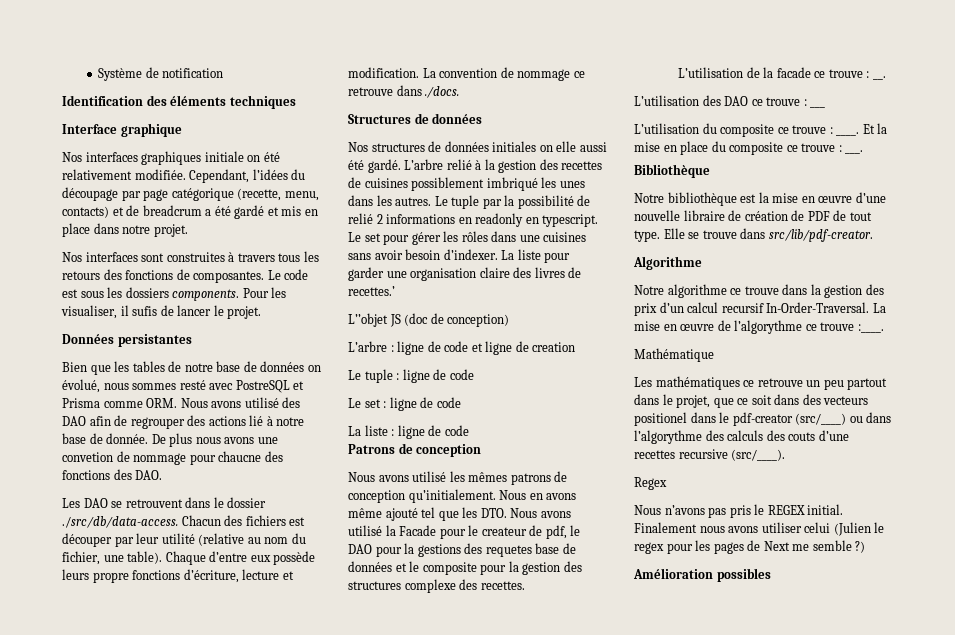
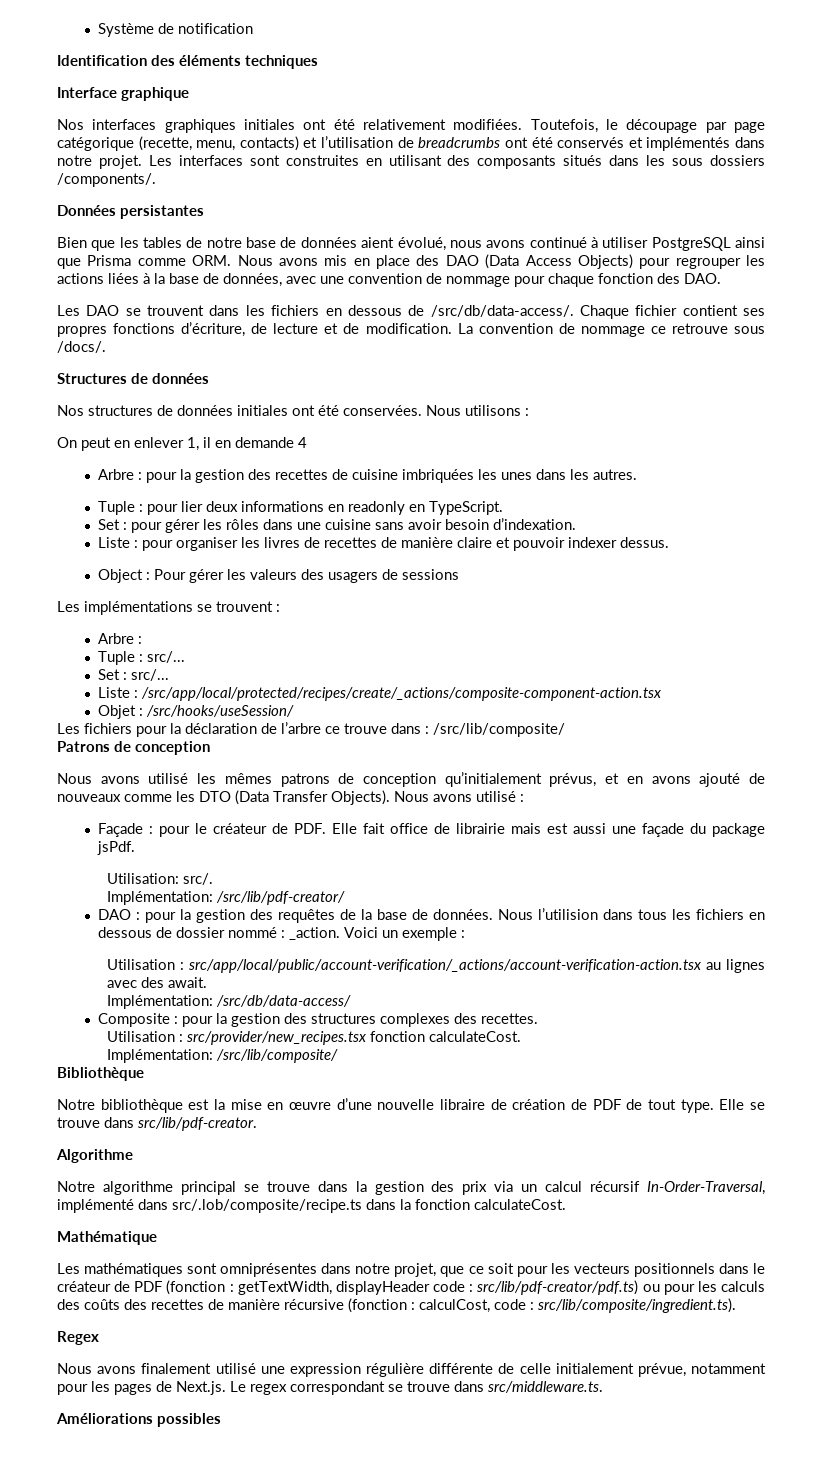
[204,151,280,162] [62,169,306,183] initiale on été relativement modifiée. Cependant, l’idées du -> [244,119,618,133] initiales ont été relativement modifiées. Toutefois, le
[126,205,318,219] [62,223,90,237] de breadcrum a été gardé et mis en place -> [321,136,731,151] l’utilisation de breadcrumbs ont été conservés et implémentés
[62,252,82,262] // Nos -> [148,155,172,166] Les
[228,251,319,262] [62,269,309,283] [62,287,287,301] [61,305,262,319] à travers tous les retours des fonctions de composantes. Le code est sous les dossiers components. Pour les visualiser, il sufis de lancer le projet. -> [365,155,766,169] [57,173,156,187] en utilisant des composants situés dans les sous dossiers /components/.
[307,365,321,372] on -> [361,237,395,248] aient
[132,380,305,393] sommes resté avec PostreSQL et -> [486,237,766,251] [57,258,81,269] avons continué à utiliser PostgreSQL ainsi que
[244,397,301,408] [62,415,305,429] [62,433,278,447] [62,451,283,465] [62,470,110,480] utilisé des DAO afin de regrouper des actions lié à notre base de donnée. De plus nous avons une convetion de nommage pour chaucne des fonctions -> [324,254,765,269] [57,273,653,287] mis en place des DAO (Data Access Objects) pour regrouper les actions liées à la base de données, avec une convention de nommage pour chaque fonction
[125,497,267,508] [62,515,306,528] [62,533,306,547] [62,551,316,565] [62,569,129,583] retrouvent dans le dossier ./src/db/data-access. Chacun des fichiers est découper par leur utilité (relative au nom du fichier, une table). Chaque d’entre eux possède leurs propre -> [147,305,765,319] [57,326,107,337] trouvent dans les fichiers en dessous de /src/db/data-access/. Chaque fichier contient ses propres
(239, 576) none -> [251,323,268,334] de
(294, 575) none -> [343,323,360,334] de
[396,85,460,98] dans ./docs. -> [733,326,765,334] [57,341,106,353] sous /docs/.
[539,141,607,152] [348,159,482,173] on elle aussi été gardé. L’arbre relié à -> [292,405,529,416] [57,437,307,451] [97,469,177,483] ont été conservées. Nous utilisons : // On peut en enlever 1, il en demande 4 // Arbre : pour
[364,177,538,191] cuisines possiblement imbriqué -> [351,469,474,483] cuisine imbriquées
[434,195,591,209] [348,213,383,224] Le tuple par la possibilité de relié 2 -> [97,501,238,515] // Tuple : pour lier deux
[542,214,599,227] [348,232,381,242] typescript. Le set -> [428,501,503,515] [97,519,127,530] TypeScript. // Set :
[543,232,587,242] cuisines -> [324,519,371,530] cuisine
[443,249,571,263] [348,267,582,281] [348,286,395,296] [348,313,510,327] [348,341,576,355] [348,369,474,383] [348,397,461,411] [348,425,469,439] d’indexer. La liste pour garder une organisation claire des livres de recettes.’ // L’’objet JS (doc de conception) // L’arbre : ligne de code et ligne de creation // Le tuple : ligne de code // Le set : ligne de code // La liste : ligne de code -> [492,518,576,530] [97,537,669,551] [97,569,459,583] [57,601,280,615] [97,633,142,644] [97,651,185,665] [97,669,169,681] [97,687,661,701] [97,705,294,719] [57,722,565,737] d’indexation. // Liste : pour organiser les livres de recettes de manière claire et pouvoir indexer dessus. // Object : Pour gérer les valeurs des usagers de sessions // Les implémentations se trouvent : // Arbre : // Tuple : src/... // Set : src/... // Liste : /src/app/local/protected/recipes/create/_actions/composite-component-action.tsx // Objet : /src/hooks/useSession/ // Les fichiers pour la déclaration de l’arbre ce trouve dans : /src/lib/composite/
[408,489,577,503] [348,507,571,521] [348,525,581,539] [348,543,576,557] [348,561,477,575] qu’initialement. Nous en avons même ajouté tel que les DTO. Nous avons utilisé la Facade pour le createur de pdf, le DAO pour la gestions des requetes base de données et le composite -> [444,772,765,787] [57,790,524,805] [97,823,765,837] [96,841,135,855] [107,873,214,885] [107,891,346,905] [97,908,765,923] [97,927,465,941] [107,959,765,973] [107,977,208,988] [107,995,352,1009] [97,1013,178,1027] qu’initialement prévus, et en avons ajouté de nouveaux comme les DTO (Data Transfer Objects). Nous avons utilisé : // Façade : pour le créateur de PDF. Elle fait office de librairie mais est aussi une façade du package jsPdf. // Utilisation: src/. // Implémentation: /src/lib/pdf-creator/ // DAO : pour la gestion des requêtes de la base de données. Nous l’utilision dans tous les fichiers en dessous de dossier nommé : _action. Voici un exemple : // Utilisation : src/app/local/public/account-verification/_actions/account-verification-action.tsx au lignes avec des await. // Implémentation: /src/db/data-access/ // Composite :
[404,579,456,593] complexe -> [379,1013,450,1027] complexes
[678,67,886,80] [634,95,807,106] [810,106,826,108] [634,123,888,137] [634,141,864,155] L’utilisation de la facade ce trouve : __. // L’utilisation des DAO ce trouve : ___ // L’utilisation du composite ce trouve : ____. Et la mise en place du composite ce trouve : ___. -> [107,1031,522,1045] [107,1049,339,1063] Utilisation : src/provider/new_recipes.tsx fonction calculateCost. // Implémentation: /src/lib/composite/
[730,288,742,295] ce -> [180,1181,259,1195] principal se
[659,302,886,313] [634,320,884,334] [634,348,714,362] [634,376,888,390] [634,394,869,408] [634,412,892,426] [634,430,849,444] [634,449,786,461] [634,477,667,490] [634,504,844,518] [634,522,885,536] [634,540,866,554] [633,568,713,579] d’un calcul recursif In-Order-Traversal. La mise en œuvre de l’algorythme ce trouve :____. // Mathématique // Les mathématiques ce retrouve un peu partout dans le projet, que ce soit dans des vecteurs positionel dans le pdf-creator (src/____) ou dans l’algorythme des calculs des couts d’une recettes recursive (src/____). // Regex // Nous n’avons pas pris le REGEX initial. Finalement nous avons utiliser celui (Julien le regex pour les pages de Next me semble ?) // Amélioration -> [494,1181,766,1195] [57,1199,566,1213] [57,1231,157,1245] [57,1263,766,1277] [57,1280,766,1295] [57,1298,736,1313] [57,1331,99,1345] [57,1363,766,1377] [57,1381,603,1395] [56,1413,153,1424] via un calcul récursif In-Order-Traversal, implémenté dans src/.lob/composite/recipe.ts dans la fonction calculateCost. // Mathématique // Les mathématiques sont omniprésentes dans notre projet, que ce soit pour les vecteurs positionnels dans le créateur de PDF (fonction : getTextWidth, displayHeader code : src/lib/pdf-creator/pdf.ts) ou pour les calculs des coûts des recettes de manière récursive (fonction : calculCost, code : src/lib/composite/ingredient.ts). // Regex // Nous avons finalement utilisé une expression régulière différente de celle initialement prévue, notamment pour les pages de Next.js. Le regex correspondant se trouve dans src/middleware.ts. // Améliorations

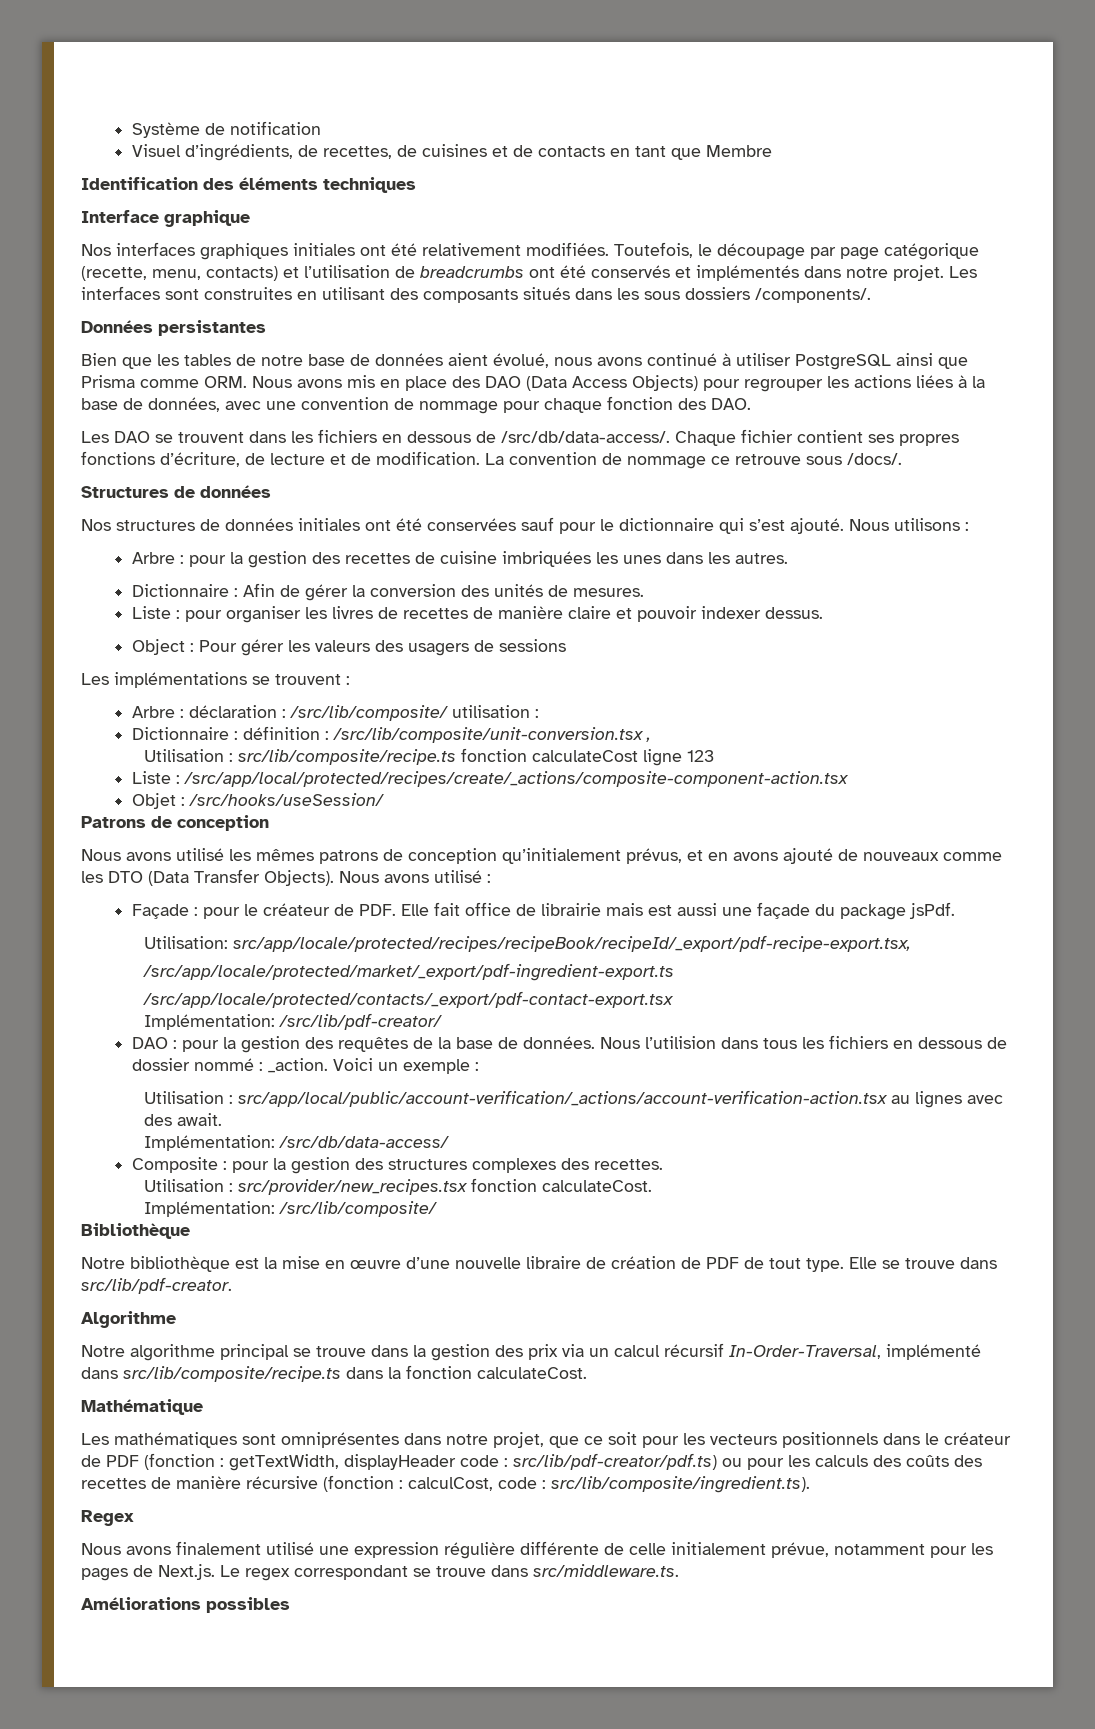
(253, 28) none -> [131,144,772,161] // Visuel d’ingrédients, de recettes, de cuisines et de contacts en tant que Membre
[343,405,529,416] [57,437,307,451] conservées. Nous utilisons : // On peut en enlever 1, il en demande 4 -> [427,517,969,534] conservées sauf pour le dictionnaire qui s’est ajouté. Nous utilisons :
[97,501,503,515] [97,518,576,533] Tuple : pour lier deux informations en readonly en TypeScript. // Set : pour gérer les rôles dans une cuisine sans avoir besoin d’indexation. -> [131,583,644,601] Dictionnaire : Afin de gérer la conversion des unités de mesures.
[97,651,185,665] [97,669,169,681] // Tuple : src/... // Set : src/... -> [188,705,539,721] [131,726,651,743] [143,748,714,766] déclaration : /src/lib/composite/ utilisation : // Dictionnaire : définition : /src/lib/composite/unit-conversion.tsx , // Utilisation : src/lib/composite/recipe.ts fonction calculateCost ligne 123
[57,722,565,737] // Les fichiers pour la déclaration de l’arbre ce trouve dans : /src/lib/composite/ -> (384, 799) none
[183,873,214,885] src/. -> [232,935,911,952] [142,963,674,981] [142,991,674,1008] src/app/locale/protected/recipes/recipeBook/recipeId/_export/pdf-recipe-export.tsx, // /src/app/locale/protected/market/_export/pdf-ingredient-export.ts // /src/app/locale/protected/contacts/_export/pdf-contact-export.tsx
[172,1199,362,1213] src/.lob/composite/recipe.ts -> [123,1366,341,1382] src/lib/composite/recipe.ts

